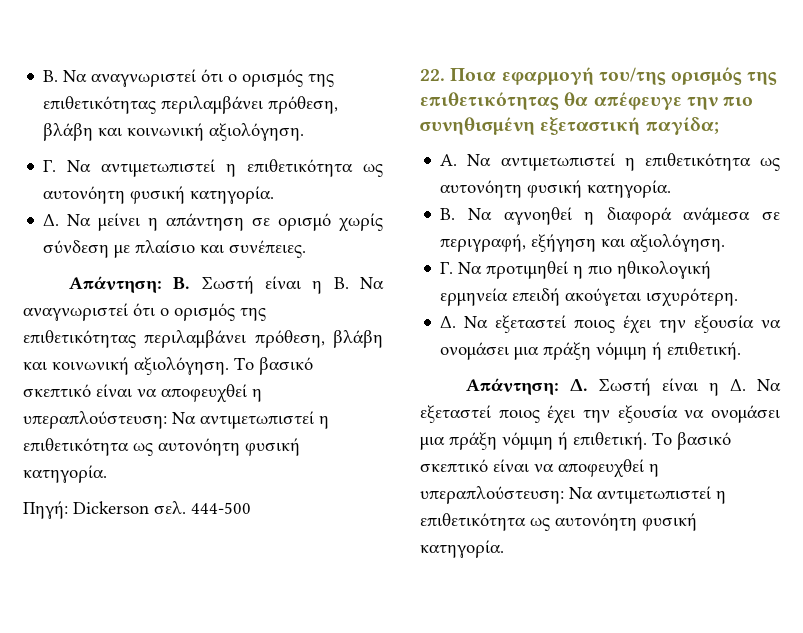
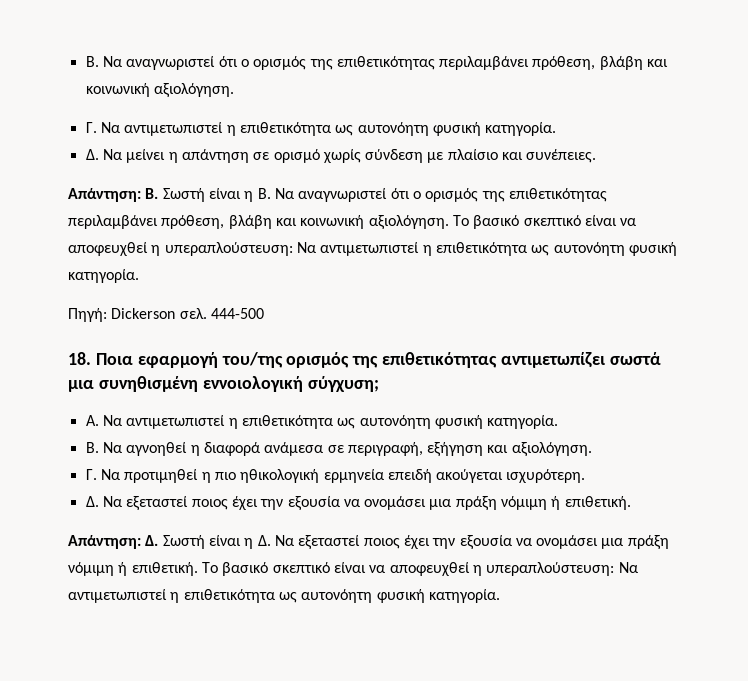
[420,69,445,81] 22. -> [68,352,91,365] 18.
[564,92,754,110] [420,117,719,135] θα απέφευγε την πιο συνηθισμένη εξεταστική παγίδα; -> [501,352,661,368] [68,376,379,392] αντιμετωπίζει σωστά μια συνηθισμένη εννοιολογική σύγχυση;

